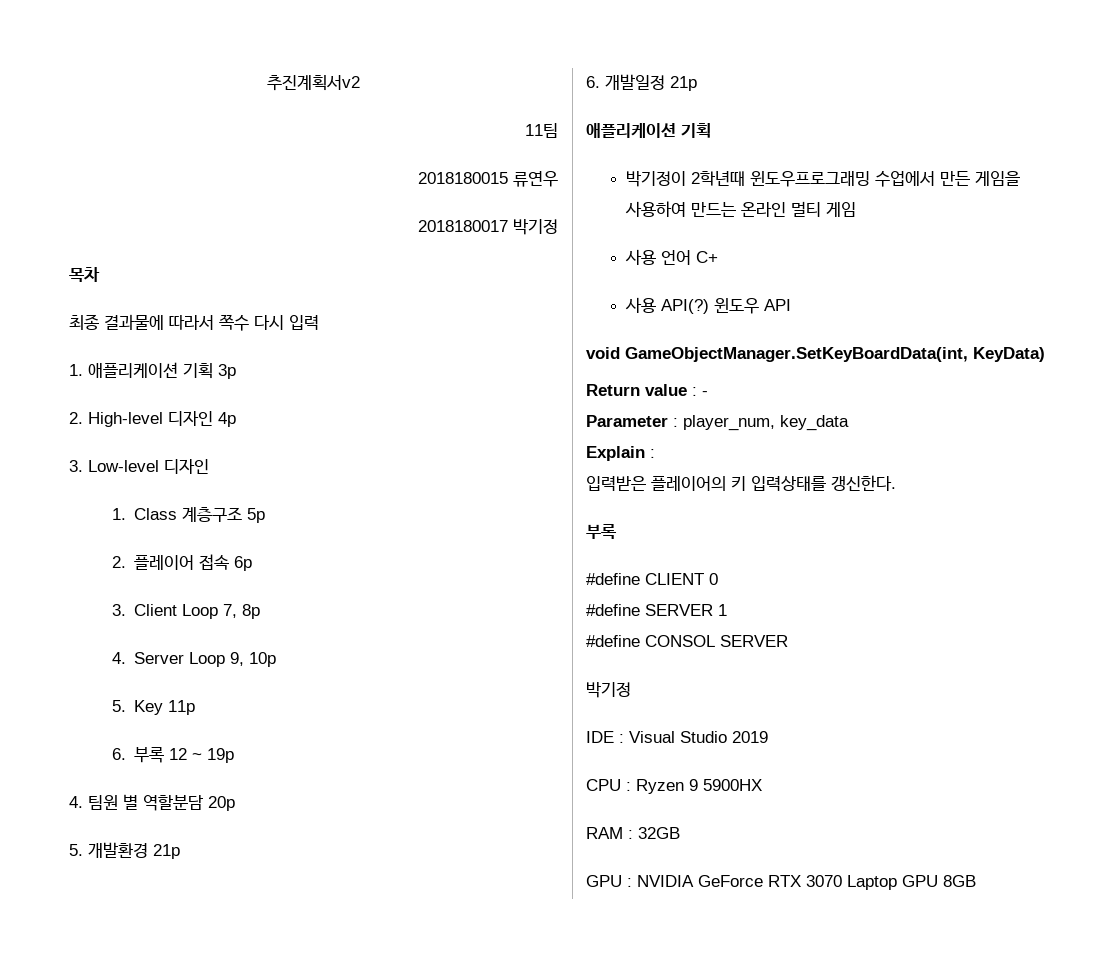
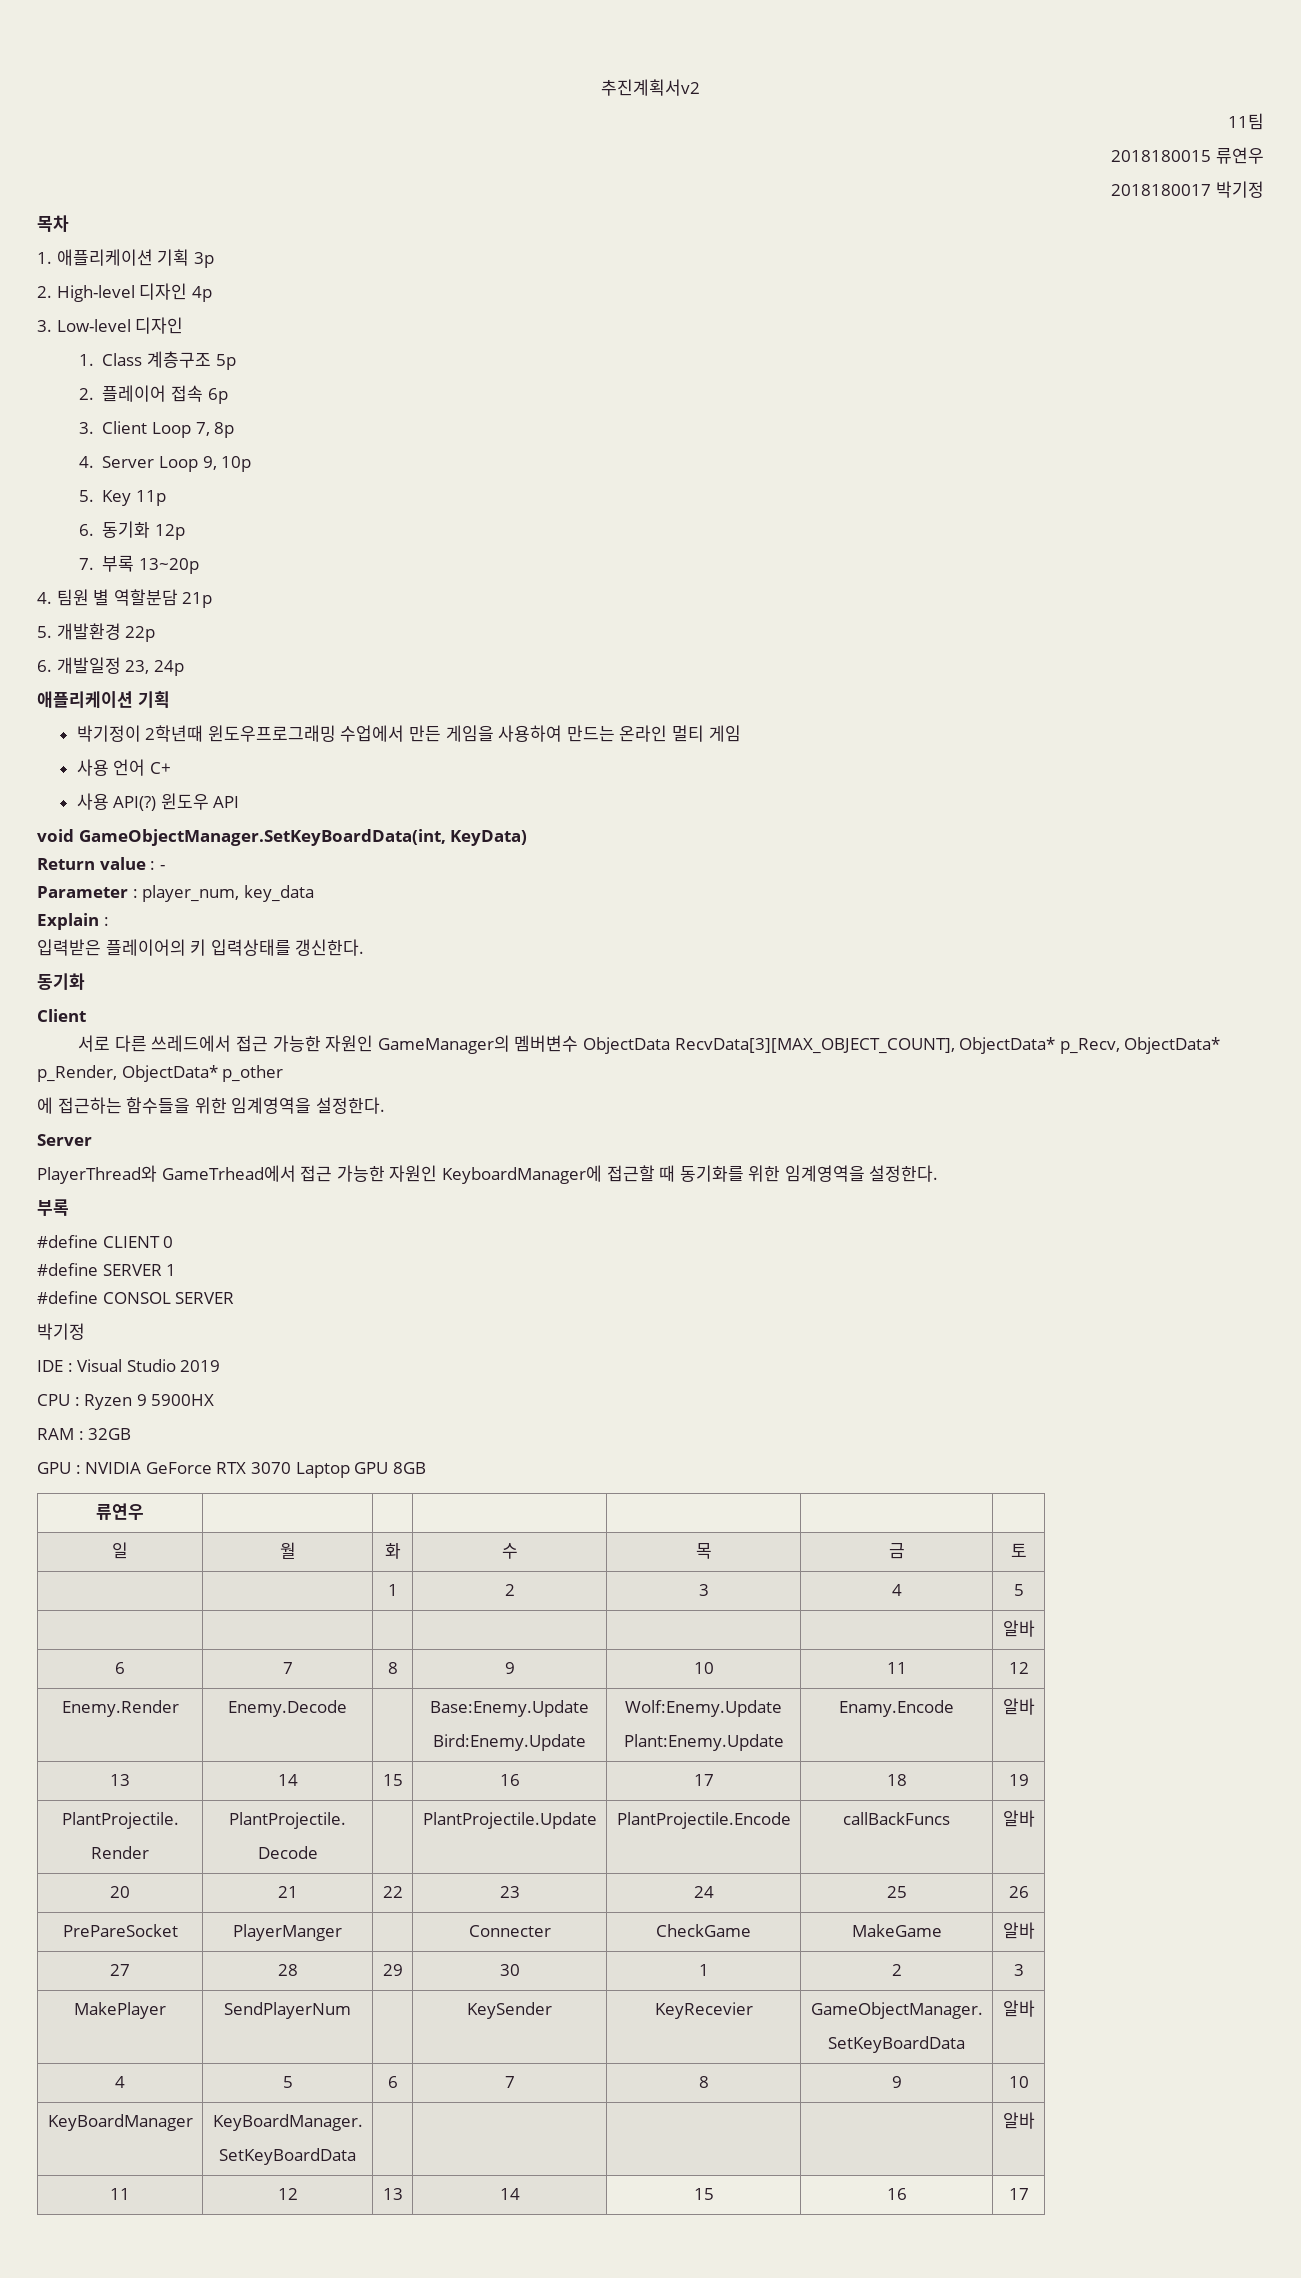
[69,314,319,331] // 최종 결과물에 따라서 쪽수 다시 입력 -> (69, 223) none
[134,747,235,763] 부록 12 ~ 19p -> [102,521,186,540] [78,555,200,574] 동기화 12p // 7. 부록 13~20p
[208,796,235,811] 20p -> [182,592,213,608] 21p
[153,844,180,859] 21p -> [125,626,156,642] 22p
[670,76,697,91] 21p -> [125,660,184,676] 23, 24p
(896, 483) none -> [37,973,85,990] [37,1009,86,1022] [78,1035,1221,1054] [37,1065,284,1082] [37,1097,385,1114] [37,1134,92,1146] [37,1165,939,1184] // 동기화 // Client // 서로 다른 쓰레드에서 접근 가능한 자원인 GameManager의 멤버변수 ObjectData RecvData[3][MAX_OBJECT_COUNT], ObjectData* p_Recv, ObjectData* p_Render, ObjectData* p_other // 에 접근하는 함수들을 위한 임계영역을 설정한다. // Server // PlayerThread와 GameTrhead에서 접근 가능한 자원인 KeyboardManager에 접근할 때 동기화를 위한 임계영역을 설정한다.
(976, 881) none -> [96,1503,144,1520] [112,1542,128,1559] [279,1542,296,1559] [384,1543,401,1559] [501,1543,518,1559] [695,1543,712,1559] [888,1543,905,1559] [1010,1543,1027,1557] [387,1584,398,1596] [504,1584,515,1596] [698,1584,709,1596] [891,1584,902,1596] [1013,1584,1024,1596] [1002,1620,1035,1637] [115,1662,125,1674] [282,1662,293,1674] [387,1662,398,1674] [504,1662,515,1674] [693,1662,714,1674] [886,1662,907,1674] [1008,1662,1029,1674] [61,1700,179,1717] [228,1700,347,1717] [430,1700,589,1717] [433,1734,586,1751] [625,1700,782,1717] [623,1734,784,1751] [839,1700,954,1717] [1002,1698,1035,1715] [110,1774,130,1786] [277,1774,298,1786] [382,1774,403,1786] [499,1774,520,1786] [693,1774,714,1786] [886,1774,907,1786] [1008,1774,1029,1786] [61,1812,179,1829] [91,1846,149,1859] [229,1812,346,1829] [257,1846,318,1859] [422,1812,597,1829] [616,1812,791,1829] [843,1812,950,1825] [1002,1810,1035,1827] [110,1886,130,1898] [277,1886,298,1898] [382,1886,403,1898] [499,1886,520,1898] [693,1886,714,1898] [886,1886,907,1898] [1008,1886,1029,1898] [62,1924,178,1937] [233,1924,342,1941] [468,1925,551,1937] [656,1924,751,1937] [851,1924,942,1937] [1002,1922,1035,1939] [110,1964,130,1976] [277,1964,298,1976] [382,1964,403,1976] [499,1964,520,1976] [698,1964,709,1976] [891,1964,902,1976] [1013,1964,1024,1976] [74,2002,166,2019] [224,2002,351,2019] [467,2002,552,2019] [654,2002,753,2019] [810,2002,983,2019] [828,2036,965,2053] [1002,2000,1035,2017] [115,2076,125,2088] [282,2076,293,2088] [387,2076,398,2088] [504,2076,515,2088] [698,2076,709,2088] [891,2076,902,2088] [1008,2076,1029,2088] [47,2114,193,2131] [212,2114,363,2131] [219,2148,356,2165] [1002,2112,1035,2129] [110,2188,130,2200] [277,2188,298,2200] [382,2188,403,2200] [499,2188,520,2200] [693,2188,714,2200] [886,2188,907,2200] [1008,2188,1029,2200] // 류연우 | | | | | | // 일 | 월 | 화 | 수 | 목 | 금 | 토 // | | 1 | 2 | 3 | 4 | 5 // | | | | | | 알바 // 6 | 7 | 8 | 9 | 10 | 11 | 12 // Enemy.Render | Enemy.Decode | | Base:Enemy.Update // Bird:Enemy.Update | Wolf:Enemy.Update // Plant:Enemy.Update | Enamy.Encode | 알바 // 13 | 14 | 15 | 16 | 17 | 18 | 19 // PlantProjectile. // Render | PlantProjectile. // Decode | | PlantProjectile.Update | PlantProjectile.Encode | callBackFuncs | 알바 // 20 | 21 | 22 | 23 | 24 | 25 | 26 // PrePareSocket | PlayerManger | | Connecter | CheckGame | MakeGame | 알바 // 27 | 28 | 29 | 30 | 1 | 2 | 3 // MakePlayer | SendPlayerNum | | KeySender | KeyRecevier | GameObjectManager. // SetKeyBoardData | 알바 // 4 | 5 | 6 | 7 | 8 | 9 | 10 // KeyBoardManager | KeyBoardManager. // SetKeyBoardData | | | | | 알바 // 11 | 12 | 13 | 14 | 15 | 16 | 17

